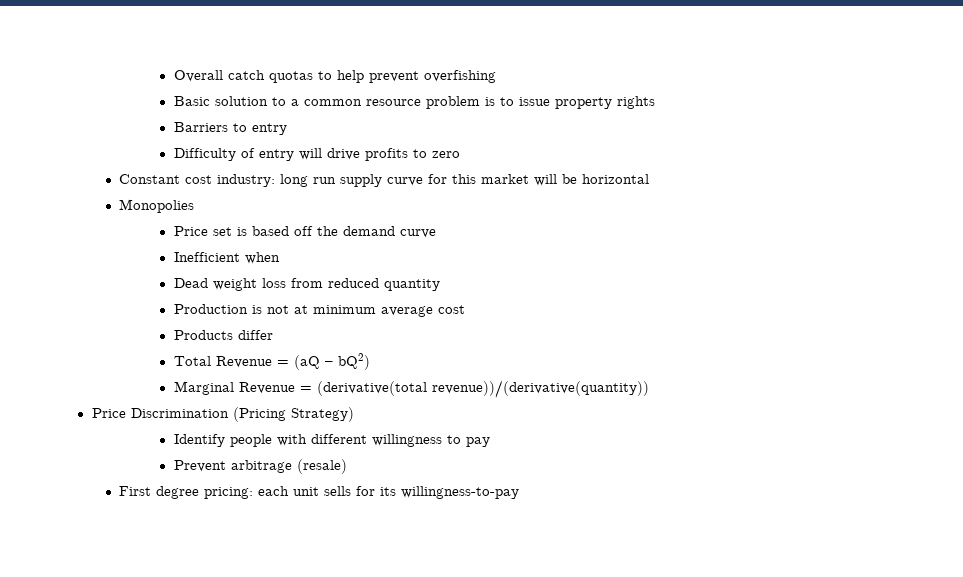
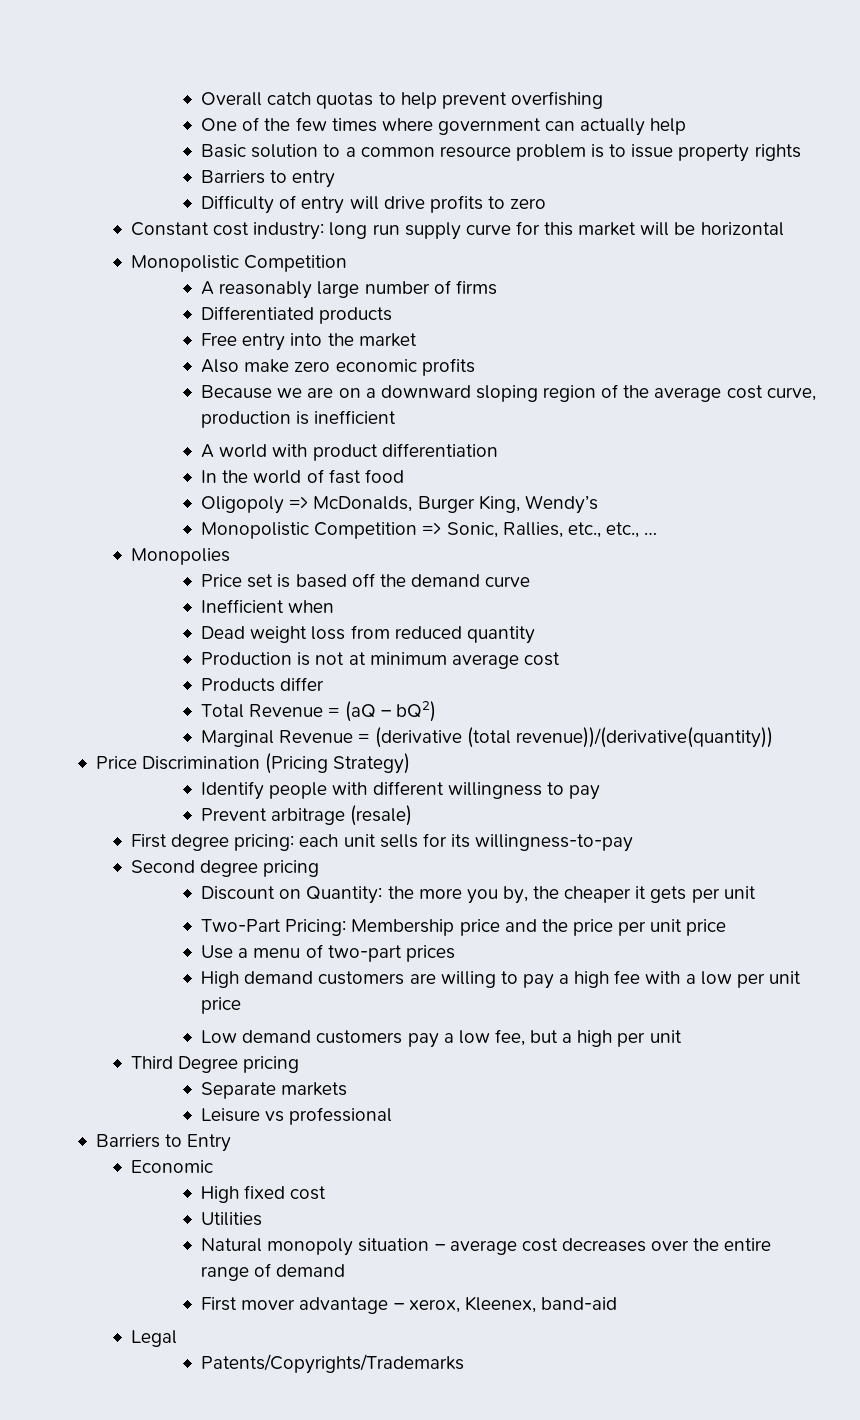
(496, 76) none -> [201,117,687,136] // One of the few times where government can actually help
(650, 179) none -> [131,255,348,272] [201,280,497,299] [201,306,393,324] [201,333,417,351] [201,358,475,376] [201,384,816,402] [201,410,397,428] [201,443,498,461] [201,469,404,484] [201,495,598,514] [201,522,658,539] // Monopolistic Competition // A reasonably large number of firms // Differentiated products // Free entry into the market // Also make zero economic profits // Because we are on a downward sloping region of the average cost curve, production is inefficient // A world with product differentiation // In the world of fast food // Oligopoly => McDonalds, Burger King, Wendy’s // Monopolistic Competition => Sonic, Rallies, etc., etc., …
[316,381,427,396] (derivative(total -> [374,727,511,748] (derivative (total
(520, 492) none -> [131,860,320,877] [201,886,756,904] [201,919,727,936] [201,944,455,962] [201,970,801,989] [201,997,242,1014] [201,1029,682,1048] [131,1056,300,1073] [201,1082,348,1099] [201,1107,393,1125] [95,1134,232,1152] [131,1160,214,1173] [201,1185,327,1203] [201,1212,263,1226] [201,1238,772,1256] [201,1263,346,1281] [201,1296,617,1314] [131,1330,178,1347] [201,1354,465,1374] // Second degree pricing // Discount on Quantity: the more you by, the cheaper it gets per unit // Two-Part Pricing: Membership price and the price per unit price // Use a menu of two-part prices // High demand customers are willing to pay a high fee with a low per unit price // Low demand customers pay a low fee, but a high per unit // Third Degree pricing // Separate markets // Leisure vs professional // Barriers to Entry // Economic // High fixed cost // Utilities // Natural monopoly situation – average cost decreases over the entire range of demand // First mover advantage – xerox, Kleenex, band-aid // Legal // Patents/Copyrights/Trademarks

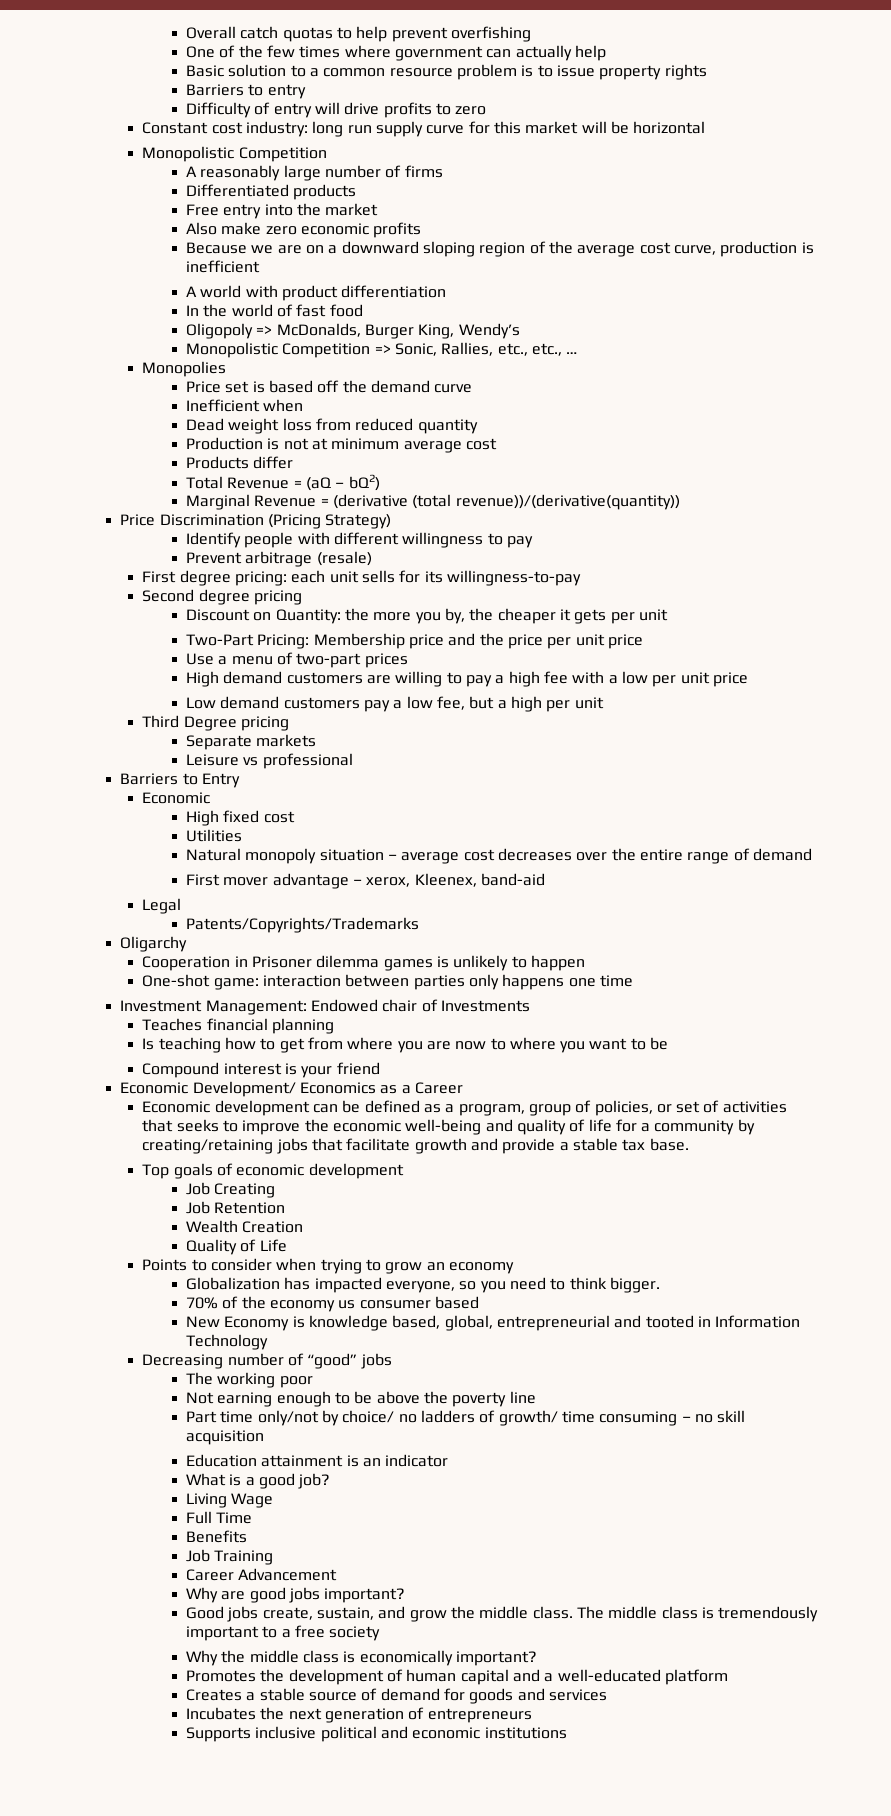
(465, 1364) none -> [120,936,188,952] [142,955,585,971] [142,974,633,990] [120,999,531,1015] [142,1018,334,1034] [142,1037,669,1053] [142,1062,380,1078] [120,1081,464,1097] [142,1100,787,1116] [142,1119,755,1135] [142,1138,689,1154] [142,1163,404,1179] [186,1182,276,1198] [186,1201,286,1214] [186,1220,304,1233] [186,1239,287,1255] [142,1258,514,1274] [186,1277,660,1293] [186,1296,479,1312] [186,1315,801,1331] [186,1334,269,1350] [142,1353,392,1369] [186,1372,313,1388] [186,1391,536,1407] [186,1410,746,1426] [186,1430,265,1445] [186,1454,449,1467] [186,1473,331,1489] [186,1493,274,1508] [186,1511,253,1524] [186,1530,248,1543] [186,1549,274,1565] [186,1568,338,1581] [186,1587,406,1603] [186,1606,819,1622] [186,1625,381,1641] [186,1650,537,1666] [186,1669,728,1685] [186,1688,607,1704] [186,1707,532,1723] [186,1726,567,1742] // Oligarchy // Cooperation in Prisoner dilemma games is unlikely to happen // One-shot game: interaction between parties only happens one time // Investment Management: Endowed chair of Investments // Teaches financial planning // Is teaching how to get from where you are now to where you want to be // Compound interest is your friend // Economic Development/ Economics as a Career // Economic development can be defined as a program, group of policies, or set of activities that seeks to improve the economic well-being and quality of life for a community by creating/retaining jobs that facilitate growth and provide a stable tax base. // Top goals of economic development // Job Creating // Job Retention // Wealth Creation // Quality of Life // Points to consider when trying to grow an economy // Globalization has impacted everyone, so you need to think bigger. // 70% of the economy us consumer based // New Economy is knowledge based, global, entrepreneurial and tooted in Information Technology // Decreasing number of “good” jobs // The working poor // Not earning enough to be above the poverty line // Part time only/not by choice/ no ladders of growth/ time consuming – no skill acquisition // Education attainment is an indicator // What is a good job? // Living Wage // Full Time // Benefits // Job Training // Career Advancement // Why are good jobs important? // Good jobs create, sustain, and grow the middle class. The middle class is tremendously important to a free society // Why the middle class is economically important? // Promotes the development of human capital and a well-educated platform // Creates a stable source of demand for goods and services // Incubates the next generation of entrepreneurs // Supports inclusive political and economic institutions

